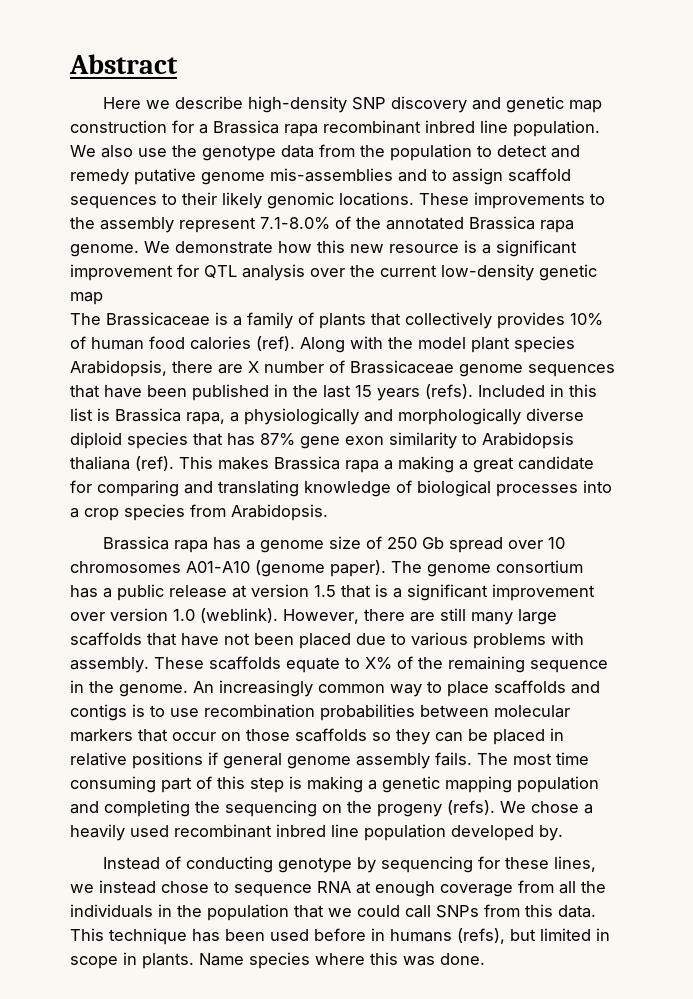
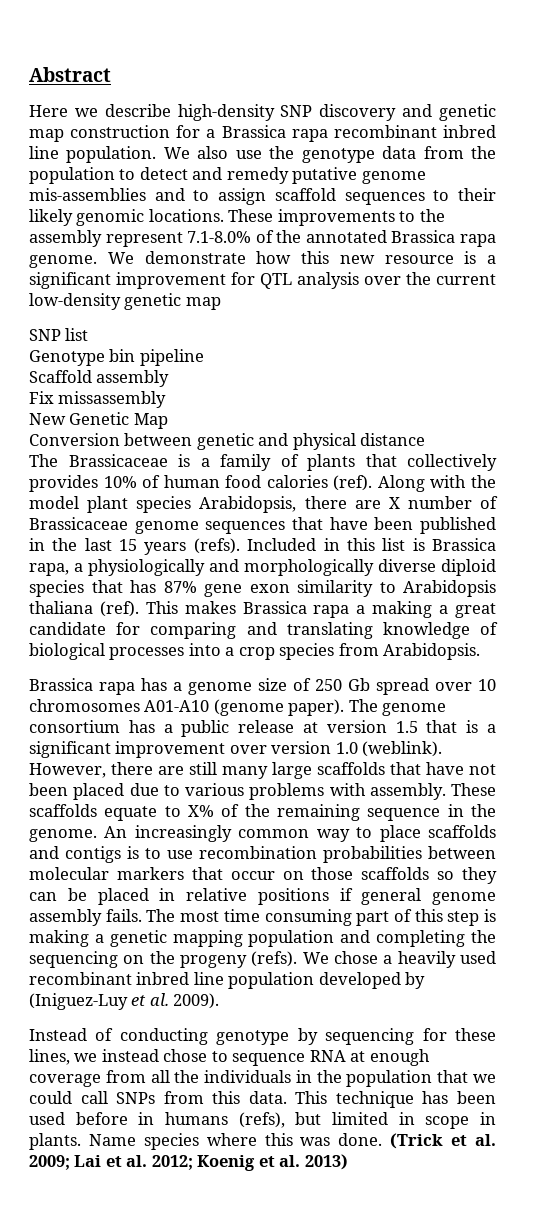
(103, 298) none -> [29,328,89,341] [29,349,204,366] [29,370,170,387] [29,391,167,408] [29,412,168,429] [29,433,426,450] // SNP list // Genotype bin pipeline // Scaffold assembly // Fix missassembly // New Genetic Map // Conversion between genetic and physical distance
[539,825,563,841] by. -> [405,972,426,989] [29,993,220,1010] by (Iniguez-Luy et al. 2009).
(485, 959) none -> [390,1133,497,1149] [29,1154,348,1171] (Trick et al. 2009; Lai et al. 2012; Koenig et al. 2013)

